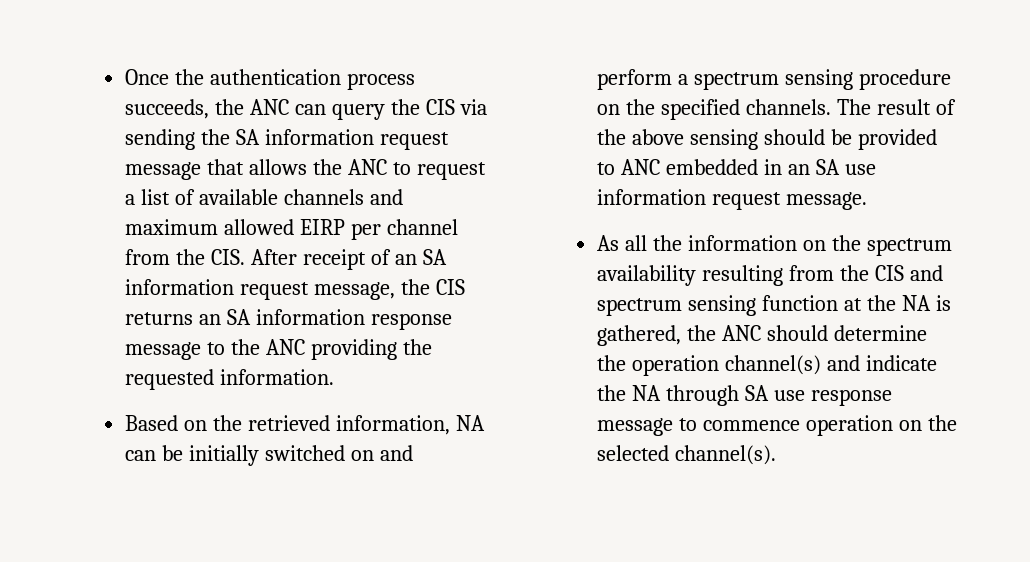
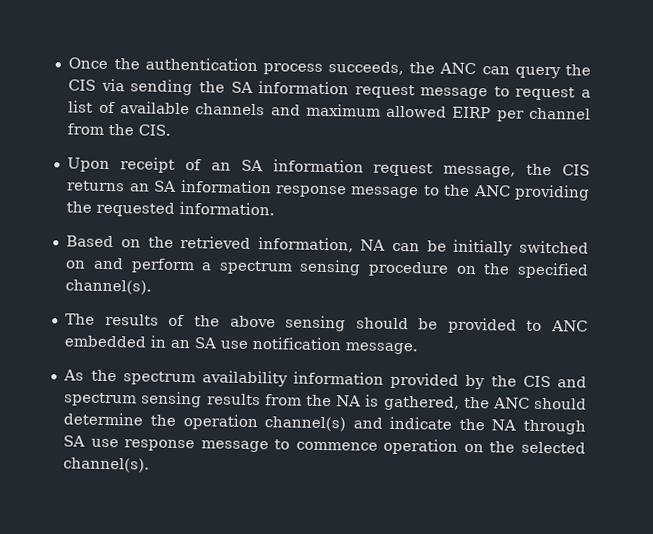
[206,159,387,175] that allows the ANC -> (489, 93) none
[250,249,297,265] After -> [67,157,111,173] // Upon
[745,99,931,115] channels. The result -> [65,279,153,295] [65,313,159,326] channel(s). // The results
[596,189,781,210] information request -> [252,336,343,351] notification
[624,235,952,256] [596,265,834,286] all the information on the spectrum availability resulting from -> [90,369,486,390] the spectrum availability information provided by
[761,295,862,311] function at -> [206,393,302,406] results from

